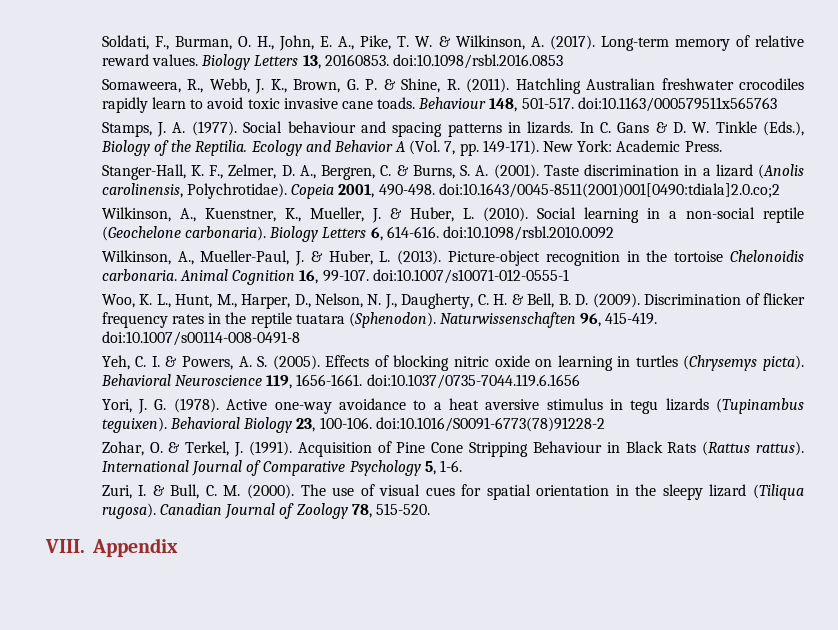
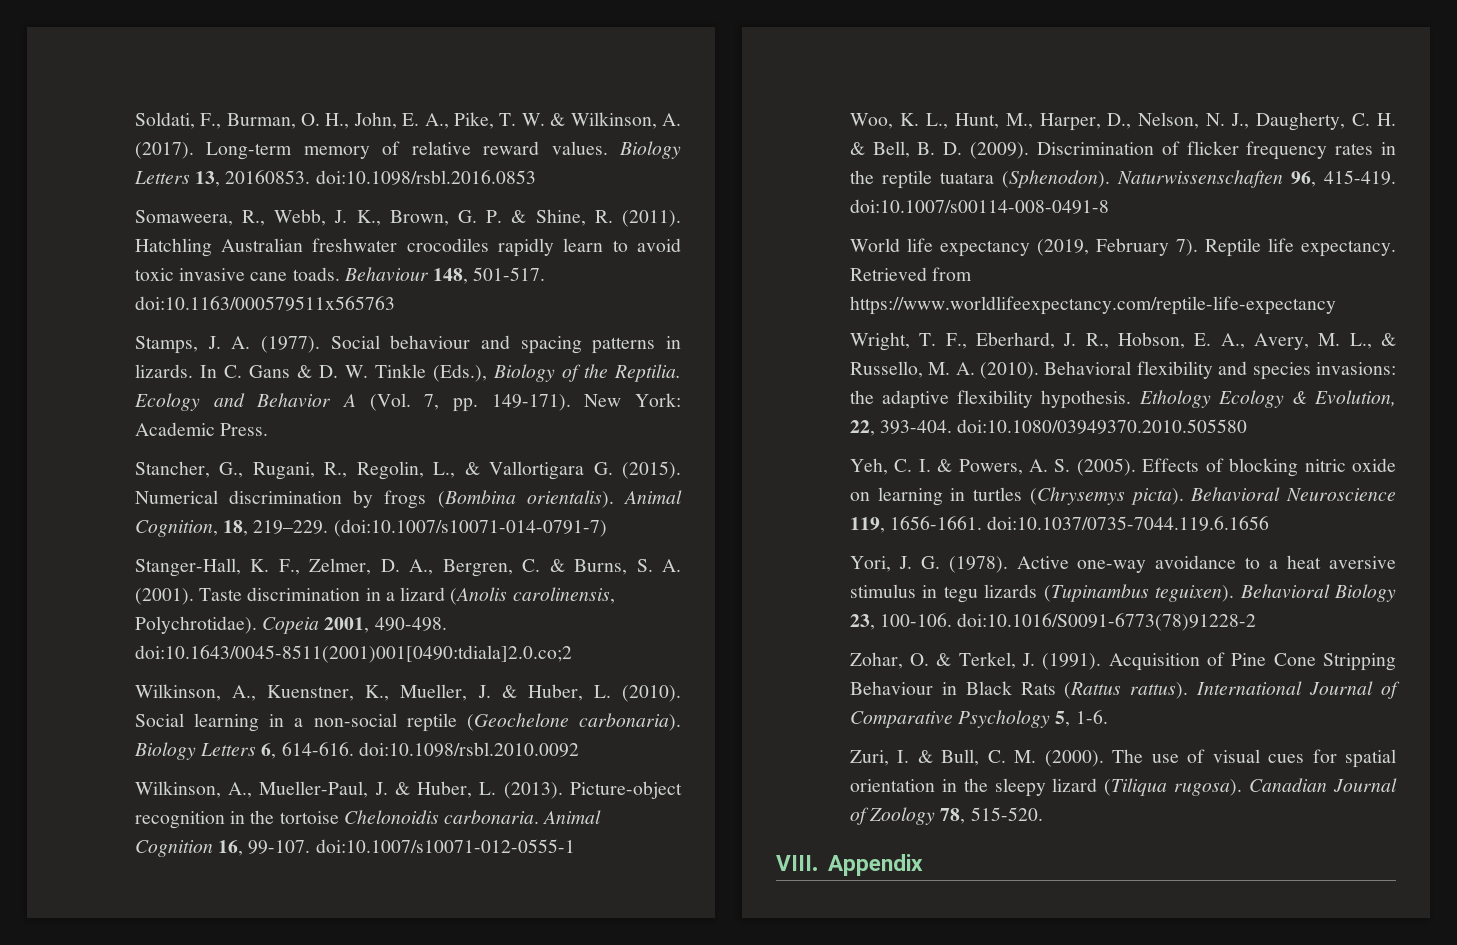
(722, 146) none -> [134,461,681,480] [134,490,682,509] [134,519,607,537] // Stancher, G., Rugani, R., Regolin, L., & Vallortigara G. (2015). Numerical discrimination by frogs (Bombina orientalis). Animal Cognition, 18, 219–229. (doi:10.1007/s10071-014-0791-7)
(300, 338) none -> [849,238,1396,257] [849,267,973,281] [849,296,1336,315] [849,332,1397,351] [849,361,1396,380] [849,390,1396,409] [849,419,1248,436] // World life expectancy (2019, February 7). Reptile life expectancy. Retrieved from https://www.worldlifeexpectancy.com/reptile-life-expectancy // Wright, T. F., Eberhard, J. R., Hobson, E. A., Avery, M. L., & Russello, M. A. (2010). Behavioral flexibility and species invasions: the adaptive flexibility hypothesis. Ethology Ecology & Evolution, 22, 393-404. doi:10.1080/03949370.2010.505580

